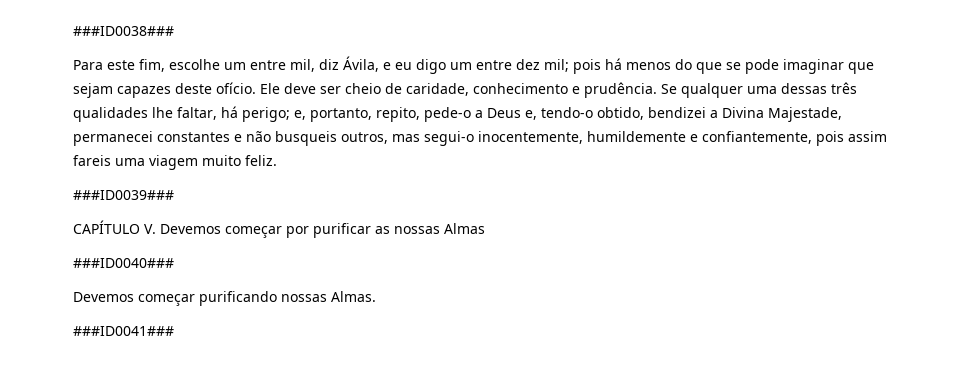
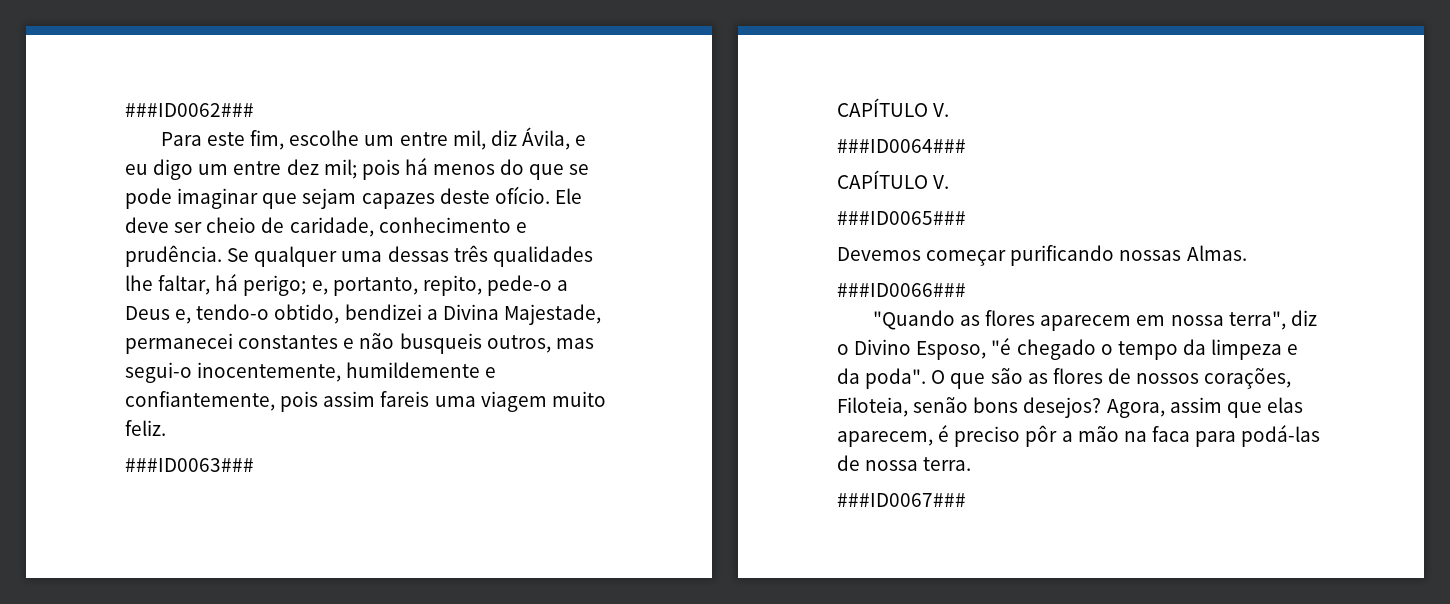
[73,26,174,36] ###ID0038### -> [125,103,254,117] ###ID0062###
[73,190,174,200] [73,220,485,238] [73,258,174,268] ###ID0039### // CAPÍTULO V. Devemos começar por purificar as nossas Almas // ###ID0040### -> [125,458,254,472] [837,98,950,117] [837,139,966,153] [837,170,950,189] [837,211,966,225] ###ID0063### // CAPÍTULO V. // ###ID0064### // CAPÍTULO V. // ###ID0065###
[73,326,174,336] ###ID0041### -> [837,283,966,297] [872,310,1317,331] [837,338,1299,360] [837,368,1292,389] [837,397,1303,418] [837,425,1321,447] [837,455,972,471] [837,493,966,507] ###ID0066### // "Quando as flores aparecem em nossa terra", diz o Divino Esposo, "é chegado o tempo da limpeza e da poda". O que são as flores de nossos corações, Filoteia, senão bons desejos? Agora, assim que elas aparecem, é preciso pôr a mão na faca para podá-las de nossa terra. // ###ID0067###

